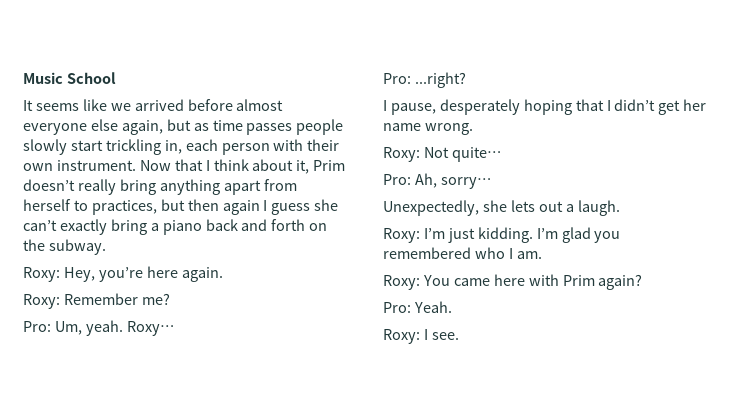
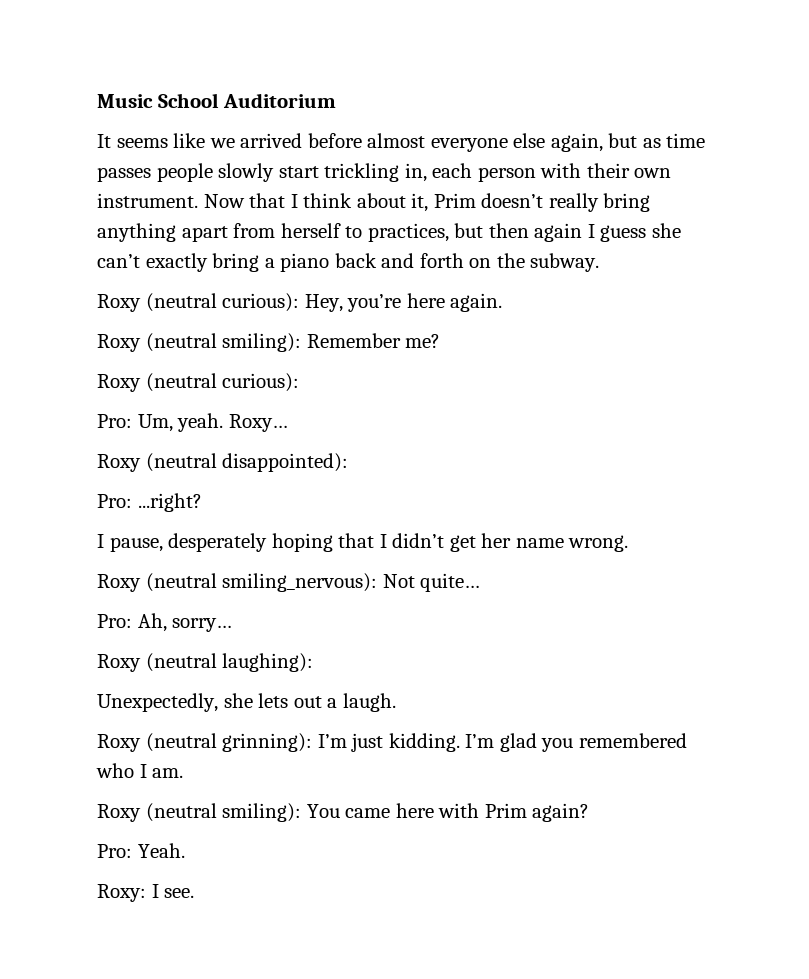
(116, 78) none -> [223,93,337,108] Auditorium
[23,267,60,282] Roxy: -> [97,293,300,312] Roxy (neutral curious):
[23,294,60,309] Roxy: -> [97,333,302,352] Roxy (neutral smiling):
(170, 299) none -> [97,373,300,392] // Roxy (neutral curious):
(175, 328) none -> [97,453,349,472] // Roxy (neutral disappointed):
[383,147,420,162] Roxy: -> [97,573,378,592] Roxy (neutral smiling_nervous):
(492, 183) none -> [97,653,314,672] // Roxy (neutral laughing):
[383,228,420,243] Roxy: -> [97,733,313,752] Roxy (neutral grinning):
[383,275,420,290] Roxy: -> [97,803,302,822] Roxy (neutral smiling):

